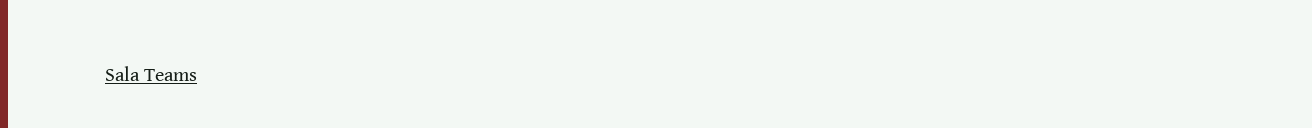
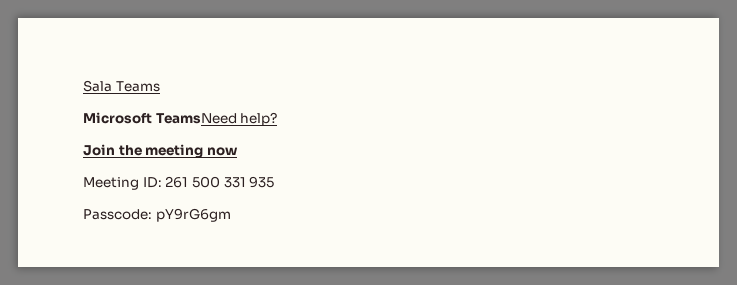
(198, 75) none -> [83,112,278,126] [83,144,238,158] [83,176,275,190] [83,208,231,222] // Microsoft TeamsNeed help? // Join the meeting now // Meeting ID: 261 500 331 935 // Passcode: pY9rG6gm

